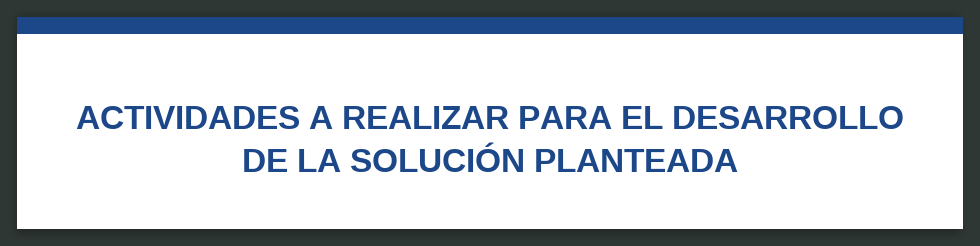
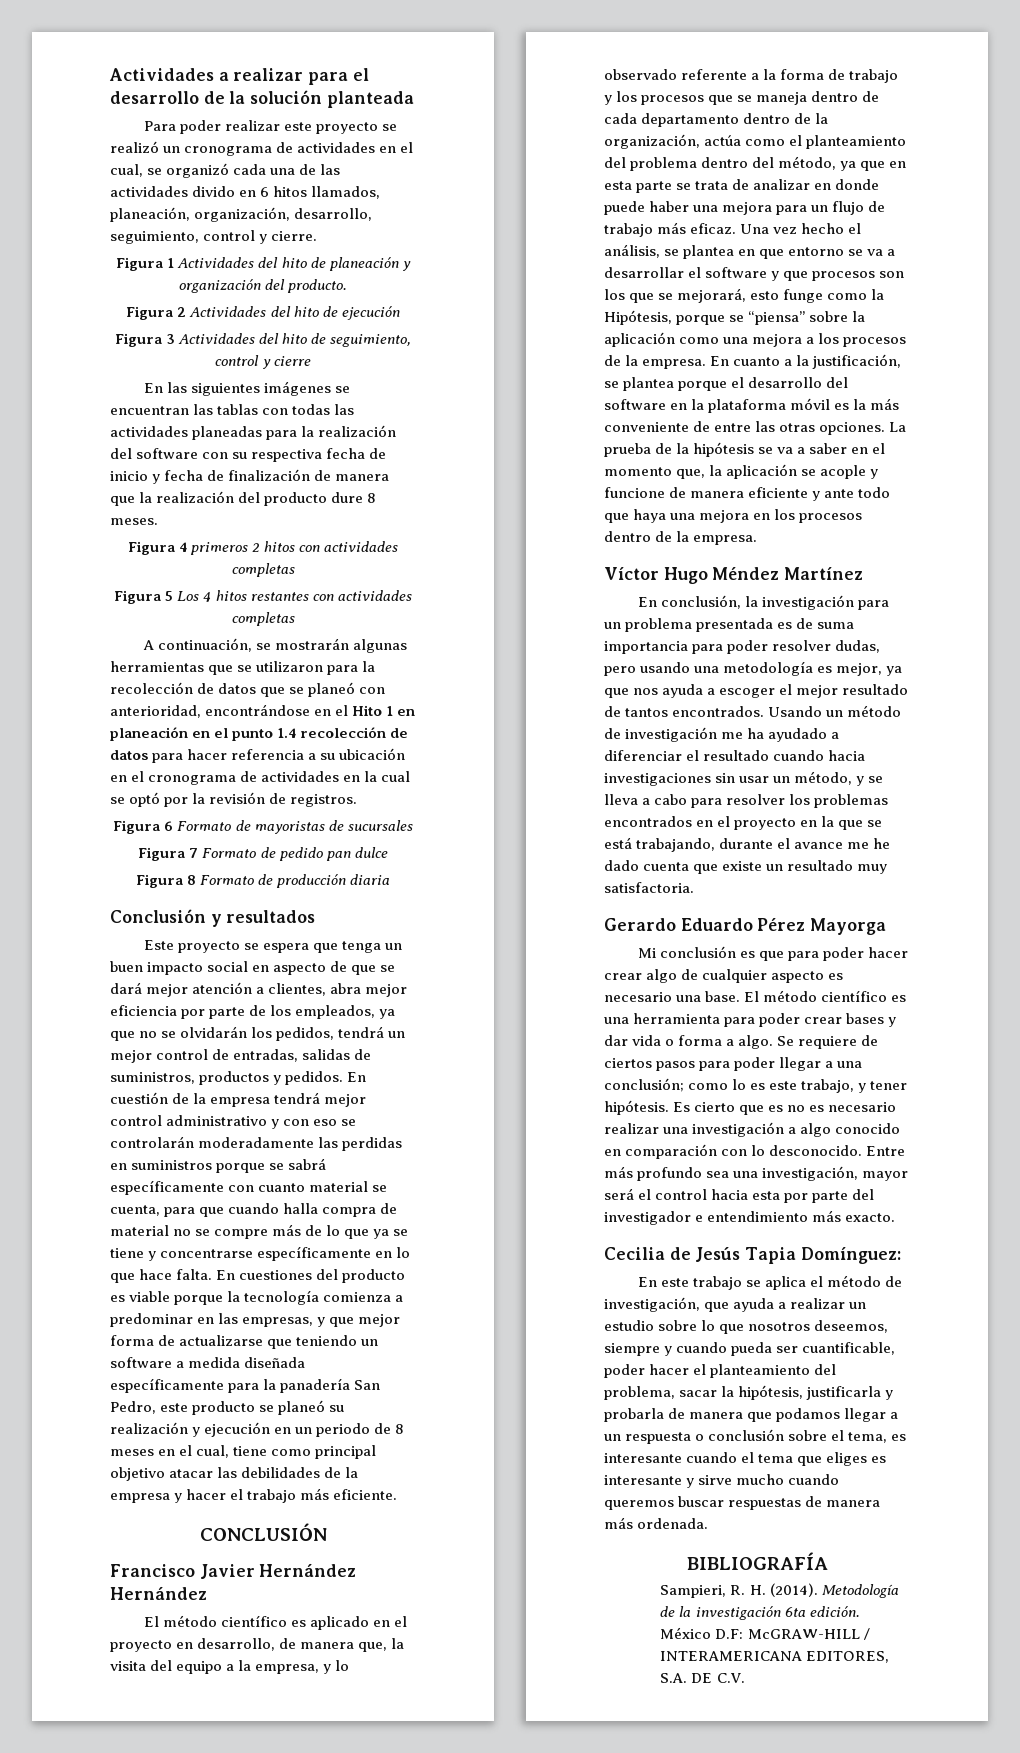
[75,106,905,129] [241,142,739,172] ACTIVIDADES A REALIZAR PARA EL DESARROLLO DE LA SOLUCIÓN PLANTEADA -> [109,68,369,85] [110,90,414,108] [143,120,398,134] [110,141,414,156] [110,163,341,178] [110,186,381,199] [110,207,373,222] [110,230,318,244] [116,257,411,271] [178,279,348,293] [126,306,400,320] [114,333,412,347] [215,355,311,369] [143,381,351,396] [110,404,355,415] [110,425,397,440] [110,448,387,462] [110,469,390,484] [110,491,377,506] [110,518,158,525] [127,541,399,555] [231,563,295,577] [114,590,412,604] [231,612,295,626] [142,638,408,653] [110,661,376,675] [110,682,386,697] [110,704,416,718] [110,727,409,741] [110,748,406,763] [110,771,411,785] [110,792,358,807] [113,820,413,834] [138,847,388,861] [135,874,391,888] [110,909,316,927] [143,940,403,953] [110,961,396,975] [110,982,408,997] [110,1005,396,1019] [110,1026,406,1041] [110,1049,372,1063] [110,1071,367,1085] [110,1092,367,1107] [110,1115,357,1129] [110,1136,403,1151] [110,1158,327,1173] [110,1180,388,1195] [110,1203,398,1217] [110,1224,409,1239] [110,1246,411,1261] [110,1269,406,1283] [110,1290,404,1305] [110,1313,401,1327] [110,1335,379,1349] [110,1357,306,1368] [110,1378,381,1393] [110,1400,345,1415] [110,1422,405,1437] [110,1445,377,1459] [110,1467,359,1481] [110,1488,398,1503] [199,1523,327,1541] [110,1563,357,1579] [110,1586,207,1600] [143,1615,408,1630] [110,1638,405,1652] [110,1660,350,1674] [604,69,899,83] [604,91,880,105] [604,113,829,127] [604,134,907,149] [604,156,907,171] [604,179,880,193] [604,201,886,215] [604,222,862,237] [604,244,896,259] [604,267,905,281] [604,288,885,303] [604,310,866,325] [604,332,907,347] [604,354,902,369] [604,377,849,391] [604,398,900,413] [604,421,907,435] [604,442,886,457] [604,464,879,479] [604,487,891,501] [604,509,863,523] [604,531,758,545] [604,566,864,584] [637,595,890,610] [604,618,855,632] [604,640,881,654] [604,661,903,676] [604,684,909,698] [604,705,902,717] [604,727,840,742] [604,750,866,761] [604,771,884,786] [604,794,889,808] [604,816,883,830] [604,837,891,852] [604,860,888,874] [604,882,694,893] [604,917,887,935] [637,946,909,961] [604,969,844,983] [604,990,907,1002] [604,1013,897,1027] [604,1035,879,1049] [604,1057,863,1071] [604,1078,908,1093] [604,1100,897,1115] [604,1122,901,1137] [604,1144,906,1159] [604,1166,909,1181] [604,1188,875,1203] [604,1210,896,1225] [604,1247,901,1264] [637,1275,903,1290] [604,1297,867,1312] [604,1320,889,1334] [604,1342,896,1356] [604,1364,837,1378] [604,1385,894,1400] [604,1408,899,1422] [604,1429,907,1444] [604,1452,887,1466] [604,1474,840,1488] [604,1496,881,1510] [604,1517,709,1529] [686,1552,828,1570] [660,1583,899,1598] [660,1606,860,1620] [660,1627,870,1640] [660,1651,890,1663] [660,1673,745,1683] Actividades a realizar para el desarrollo de la solución planteada // Para poder realizar este proyecto se realizó un cronograma de actividades en el cual, se organizó cada una de las actividades divido en 6 hitos llamados, planeación, organización, desarrollo, seguimiento, control y cierre. // Figura 1 Actividades del hito de planeación y organización del producto. // Figura 2 Actividades del hito de ejecución // Figura 3 Actividades del hito de seguimiento, control y cierre // En las siguientes imágenes se encuentran las tablas con todas las actividades planeadas para la realización del software con su respectiva fecha de inicio y fecha de finalización de manera que la realización del producto dure 8 meses. // Figura 4 primeros 2 hitos con actividades completas // Figura 5 Los 4 hitos restantes con actividades completas // A continuación, se mostrarán algunas herramientas que se utilizaron para la recolección de datos que se planeó con anterioridad, encontrándose en el Hito 1 en planeación en el punto 1.4 recolección de datos para hacer referencia a su ubicación en el cronograma de actividades en la cual se optó por la revisión de registros. // Figura 6 Formato de mayoristas de sucursales // Figura 7 Formato de pedido pan dulce // Figura 8 Formato de producción diaria // Conclusión y resultados // Este proyecto se espera que tenga un buen impacto social en aspecto de que se dará mejor atención a clientes, abra mejor eficiencia por parte de los empleados, ya que no se olvidarán los pedidos, tendrá un mejor control de entradas, salidas de suministros, productos y pedidos. En cuestión de la empresa tendrá mejor control administrativo y con eso se controlarán moderadamente las perdidas en suministros porque se sabrá específicamente con cuanto material se cuenta, para que cuando halla compra de material no se compre más de lo que ya se tiene y concentrarse específicamente en lo que hace falta. En cuestiones del producto es viable porque la tecnología comienza a predominar en las empresas, y que mejor forma de actualizarse que teniendo un software a medida diseñada específicamente para la panadería San Pedro, este producto se planeó su realización y ejecución en un periodo de 8 meses en el cual, tiene como principal objetivo atacar las debilidades de la empresa y hacer el trabajo más eficiente. // CONCLUSIÓN // Francisco Javier Hernández Hernández // El método científico es aplicado en el proyecto en desarrollo, de manera que, la visita del equipo a la empresa, y lo observado referente a la forma de trabajo y los procesos que se maneja dentro de cada departamento dentro de la organización, actúa como el planteamiento del problema dentro del método, ya que en esta parte se trata de analizar en donde puede haber una mejora para un flujo de trabajo más eficaz. Una vez hecho el análisis, se plantea en que entorno se va a desarrollar el software y que procesos son los que se mejorará, esto funge como la Hipótesis, porque se “piensa” sobre la aplicación como una mejora a los procesos de la empresa. En cuanto a la justificación, se plantea porque el desarrollo del software en la plataforma móvil es la más conveniente de entre las otras opciones. La prueba de la hipótesis se va a saber en el momento que, la aplicación se acople y funcione de manera eficiente y ante todo que haya una mejora en los procesos dentro de la empresa. // Víctor Hugo Méndez Martínez // En conclusión, la investigación para un problema presentada es de suma importancia para poder resolver dudas, pero usando una metodología es mejor, ya que nos ayuda a escoger el mejor resultado de tantos encontrados. Usando un método de investigación me ha ayudado a diferenciar el resultado cuando hacia investigaciones sin usar un método, y se lleva a cabo para resolver los problemas encontrados en el proyecto en la que se está trabajando, durante el avance me he dado cuenta que existe un resultado muy satisfactoria. // Gerardo Eduardo Pérez Mayorga // Mi conclusión es que para poder hacer crear algo de cualquier aspecto es necesario una base. El método científico es una herramienta para poder crear bases y dar vida o forma a algo. Se requiere de ciertos pasos para poder llegar a una conclusión; como lo es este trabajo, y tener hipótesis. Es cierto que es no es necesario realizar una investigación a algo conocido en comparación con lo desconocido. Entre más profundo sea una investigación, mayor será el control hacia esta por parte del investigador e entendimiento más exacto. // Cecilia de Jesús Tapia Domínguez: // En este trabajo se aplica el método de investigación, que ayuda a realizar un estudio sobre lo que nosotros deseemos, siempre y cuando pueda ser cuantificable, poder hacer el planteamiento del problema, sacar la hipótesis, justificarla y probarla de manera que podamos llegar a un respuesta o conclusión sobre el tema, es interesante cuando el tema que eliges es interesante y sirve mucho cuando queremos buscar respuestas de manera más ordenada. // BIBLIOGRAFÍA // Sampieri, R. H. (2014). Metodología de la investigación 6ta edición. México D.F: McGRAW-HILL / INTERAMERICANA EDITORES, S.A. DE C.V.

